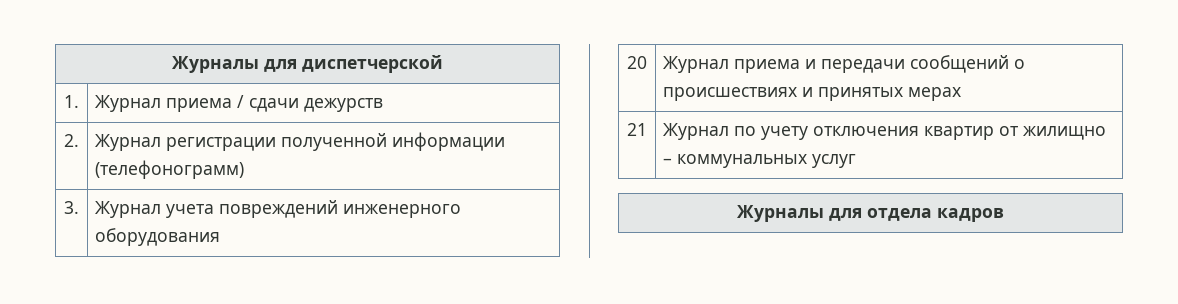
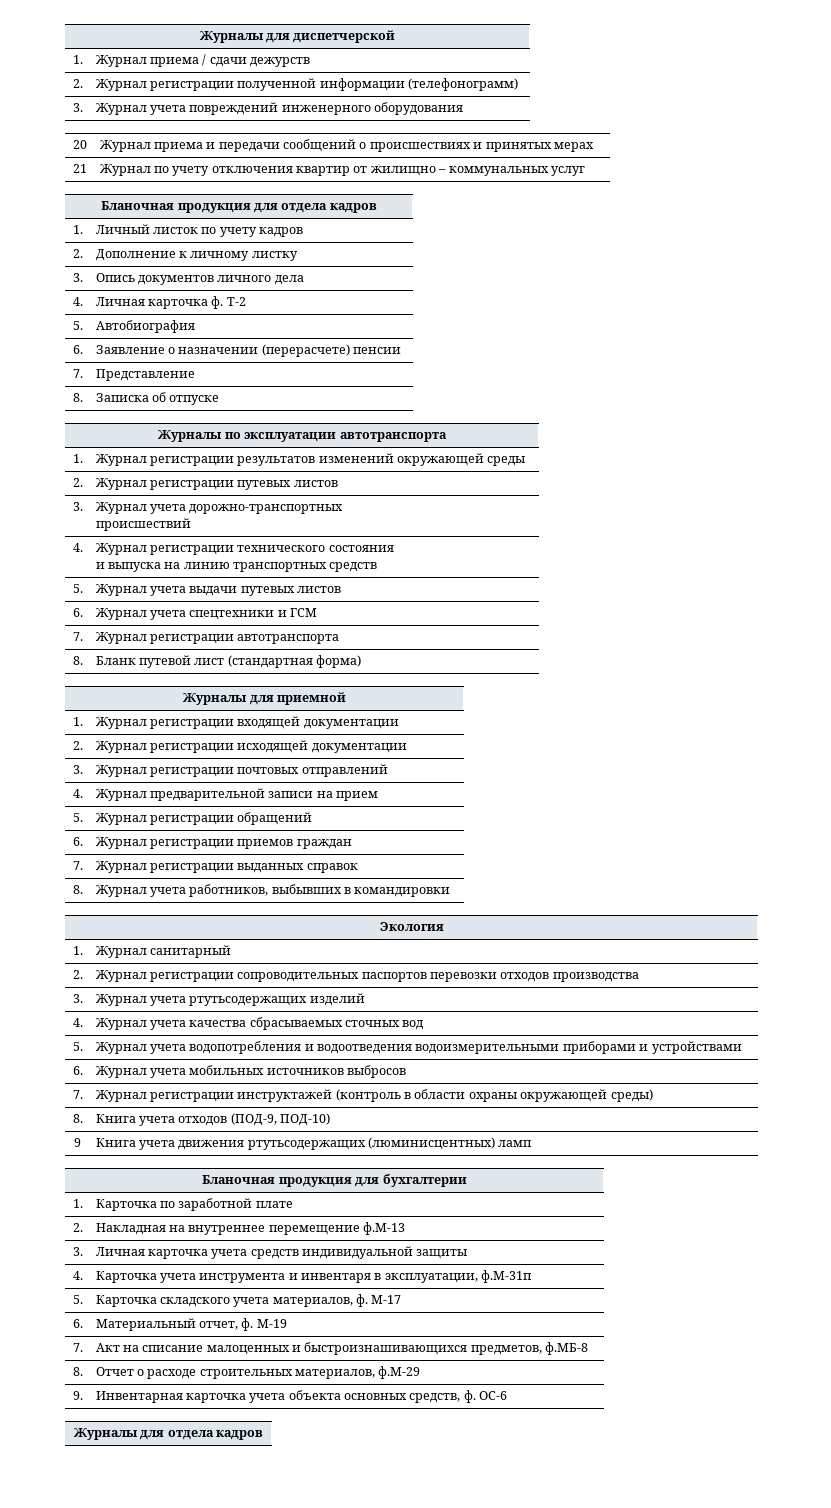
(857, 161) none -> [101,201,377,213] [72,225,83,234] [95,224,304,237] [72,249,83,258] [95,249,298,261] [72,273,83,282] [95,273,304,285] [72,297,83,306] [95,296,246,309] [72,321,83,330] [95,320,195,333] [72,345,83,354] [95,344,402,357] [72,369,83,378] [95,369,195,381] [72,393,83,402] [95,392,220,405] [158,430,447,442] [72,454,83,463] [95,453,526,466] [72,478,83,487] [95,478,338,490] [72,502,83,511] [95,502,344,514] [95,518,191,531] [72,543,83,552] [95,543,394,555] [95,562,378,572] [72,584,83,593] [95,584,342,596] [72,608,83,617] [95,608,318,620] [72,632,83,641] [95,632,340,644] [72,656,83,665] [95,655,362,668] [183,692,346,705] [72,717,83,726] [95,716,399,729] [72,741,83,750] [95,740,407,753] [72,765,83,774] [95,764,388,777] [72,789,83,798] [95,788,379,801] [72,813,83,822] [95,812,313,825] [72,837,83,846] [95,837,352,849] [72,861,83,870] [95,861,358,873] [72,885,83,894] [95,884,451,897] [379,922,444,931] [72,946,83,955] [95,945,231,958] [72,970,83,979] [95,970,639,982] [72,994,83,1003] [95,993,365,1006] [72,1018,83,1027] [95,1017,425,1030] [72,1042,83,1051] [95,1041,742,1054] [72,1066,83,1075] [95,1065,407,1078] [72,1090,83,1099] [95,1089,653,1102] [72,1114,83,1123] [95,1113,331,1126] [74,1138,81,1147] [95,1137,533,1150] [202,1174,467,1187] [72,1199,83,1208] [95,1198,293,1211] [72,1223,83,1232] [95,1222,406,1235] [72,1247,83,1256] [95,1246,468,1259] [72,1271,83,1280] [95,1270,533,1283] [72,1295,83,1304] [95,1294,402,1307] [72,1319,83,1328] [95,1318,287,1331] [72,1343,83,1352] [95,1342,589,1355] [72,1367,83,1376] [95,1366,421,1379] [72,1391,83,1400] [95,1390,508,1403] // Бланочная продукция для отдела кадров // 1. | Личный листок по учету кадров // 2. | Дополнение к личному листку // 3. | Опись документов личного дела // 4. | Личная карточка ф. Т-2 // 5. | Автобиография // 6. | Заявление о назначении (перерасчете) пенсии // 7. | Представление // 8. | Записка об отпуске // Журналы по эксплуатации автотранспорта // 1. | Журнал регистрации результатов изменений окружающей среды // 2. | Журнал регистрации путевых листов // 3. | Журнал учета дорожно-транспортных // происшествий // 4. | Журнал регистрации технического состояния // и выпуска на линию транспортных средств // 5. | Журнал учета выдачи путевых листов // 6. | Журнал учета спецтехники и ГСМ // 7. | Журнал регистрации автотранспорта // 8. | Бланк путевой лист (стандартная форма) // Журналы для приемной // 1. | Журнал регистрации входящей документации // 2. | Журнал регистрации исходящей документации // 3. | Журнал регистрации почтовых отправлений // 4. | Журнал предварительной записи на прием // 5. | Журнал регистрации обращений // 6. | Журнал регистрации приемов граждан // 7. | Журнал регистрации выданных справок // 8. | Журнал учета работников, выбывших в командировки // Экология // 1. | Журнал санитарный // 2. | Журнал регистрации сопроводительных паспортов перевозки отходов производства // 3. | Журнал учета ртутьсодержащих изделий // 4. | Журнал учета качества сбрасываемых сточных вод // 5. | Журнал учета водопотребления и водоотведения водоизмерительными приборами и устройствами // 6. | Журнал учета мобильных источников выбросов // 7. | Журнал регистрации инструктажей (контроль в области охраны окружающей среды) // 8. | Книга учета отходов (ПОД-9, ПОД-10) // 9 | Книга учета движения ртутьсодержащих (люминисцентных) ламп // Бланочная продукция для бухгалтерии // 1. | Карточка по заработной плате // 2. | Накладная на внутреннее перемещение ф.М-13 // 3. | Личная карточка учета средств индивидуальной защиты // 4. | Карточка учета инструмента и инвентаря в эксплуатации, ф.М-31п // 5. | Карточка складского учета материалов, ф. М-17 // 6. | Материальный отчет, ф. М-19 // 7. | Акт на списание малоценных и быстроизнашивающихся предметов, ф.МБ-8 // 8. | Отчет о расходе строительных материалов, ф.М-29 // 9. | Инвентарная карточка учета объекта основных средств, ф. ОС-6

